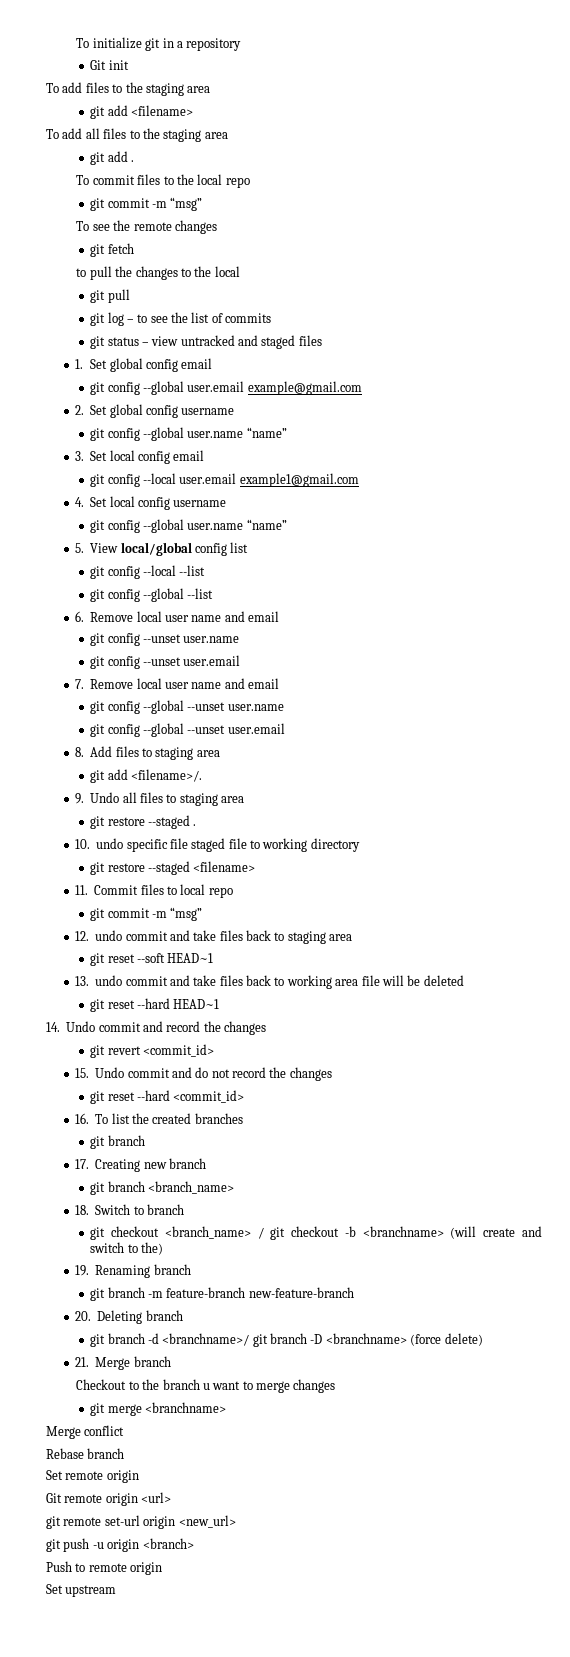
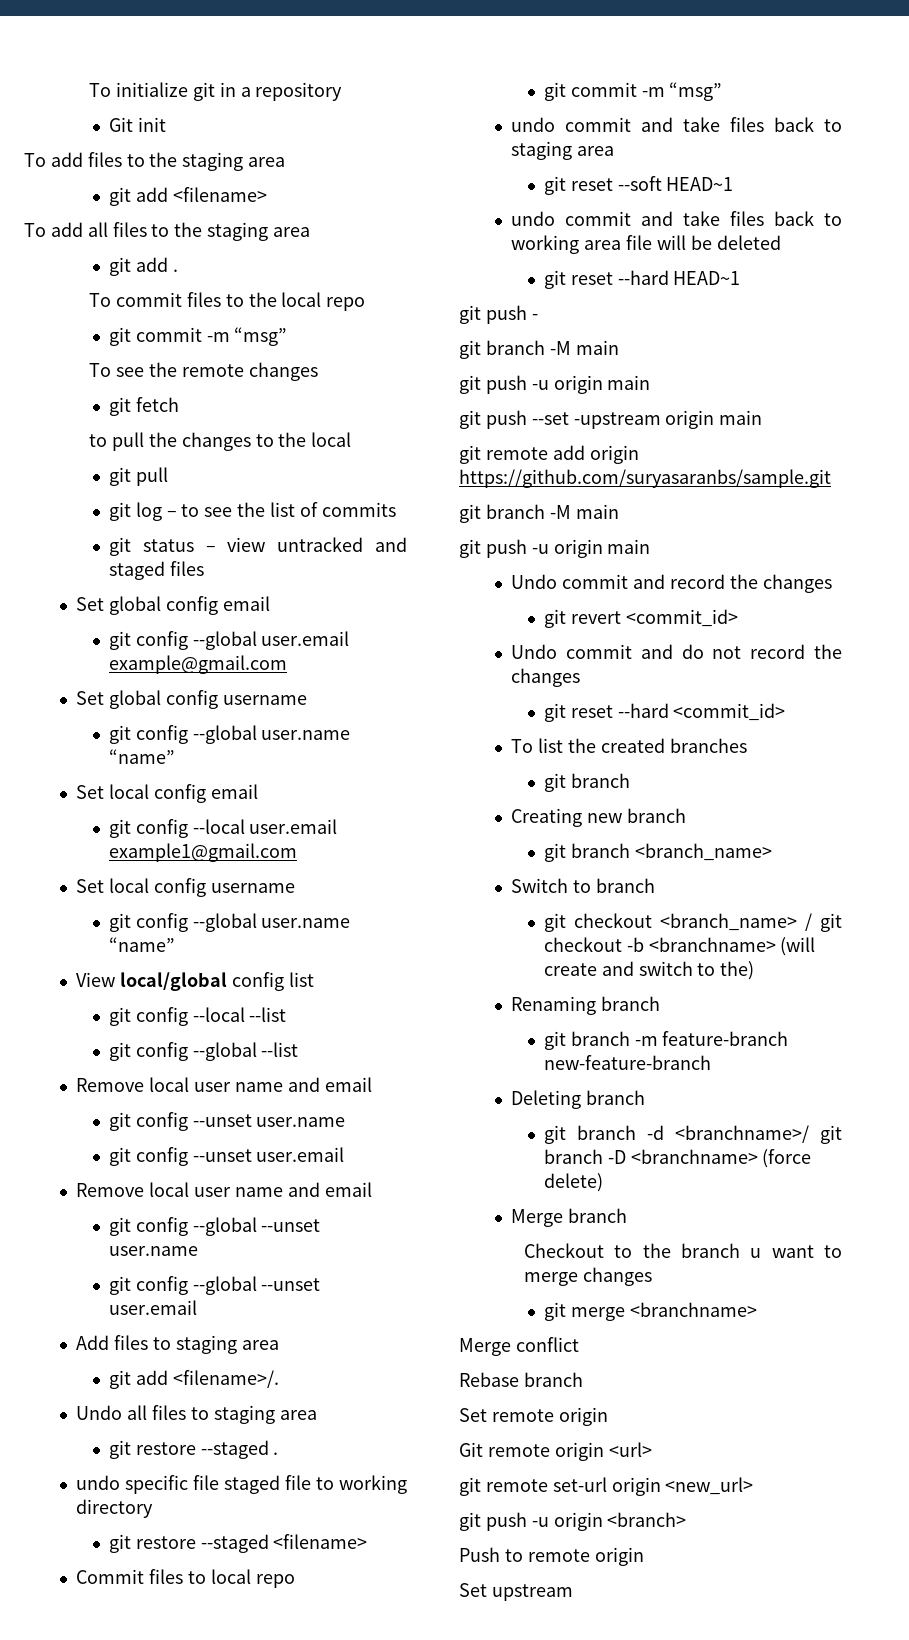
[74,359,83,369] 1. -> (204, 568) none
[74,405,84,415] 2. -> (287, 664) none
[74,451,84,461] 3. -> (175, 756) none
[74,497,84,507] 4. -> (297, 852) none
[74,543,84,553] 5. -> (175, 944) none
[74,611,84,622] 6. -> (299, 1049) none
[74,679,84,689] 7. -> (345, 1154) none
[74,747,84,757] 8. -> (197, 1307) none
[74,793,84,804] 9. -> (279, 1379) none
[74,839,90,849] 10. -> (279, 1453) none
[74,885,88,895] 11. -> (368, 1541) none
[74,931,89,941] 12. -> (723, 91) none
[74,976,89,986] 13. -> (734, 184) none
[46,1022,60,1032] 14. -> [459,305,538,324] [459,340,619,359] [459,375,651,394] [459,410,763,429] [459,445,639,464] [459,469,831,488] [459,504,619,523] [459,539,651,558] git push - // git branch -M main // git push -u origin main // git push --set -upstream origin main // git remote add origin https://github.com/suryasaranbs/sample.git // git branch -M main // git push -u origin main //
[74,1068,89,1078] 15. -> (738, 618) none
[74,1113,89,1124] 16. -> (786, 712) none
[74,1159,89,1169] 17. -> (630, 780) none
[74,1205,89,1215] 18. -> (772, 852) none
[74,1265,89,1276] 19. -> (755, 970) none
[74,1311,91,1321] 20. -> (711, 1062) none
[74,1357,89,1367] 21. -> (603, 1182) none

